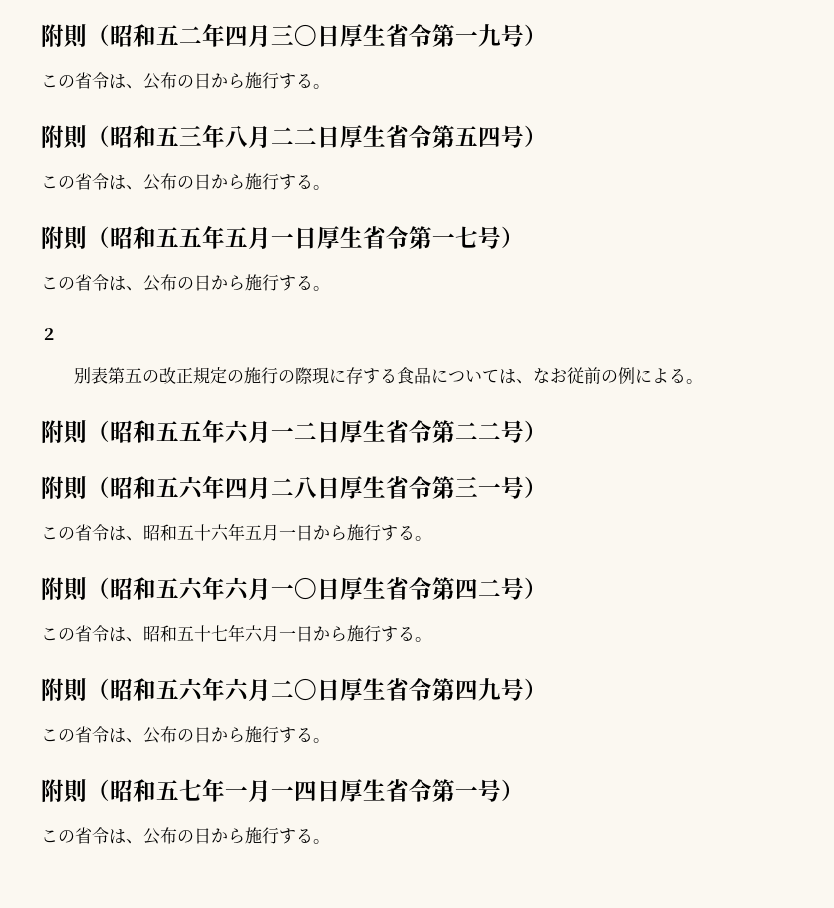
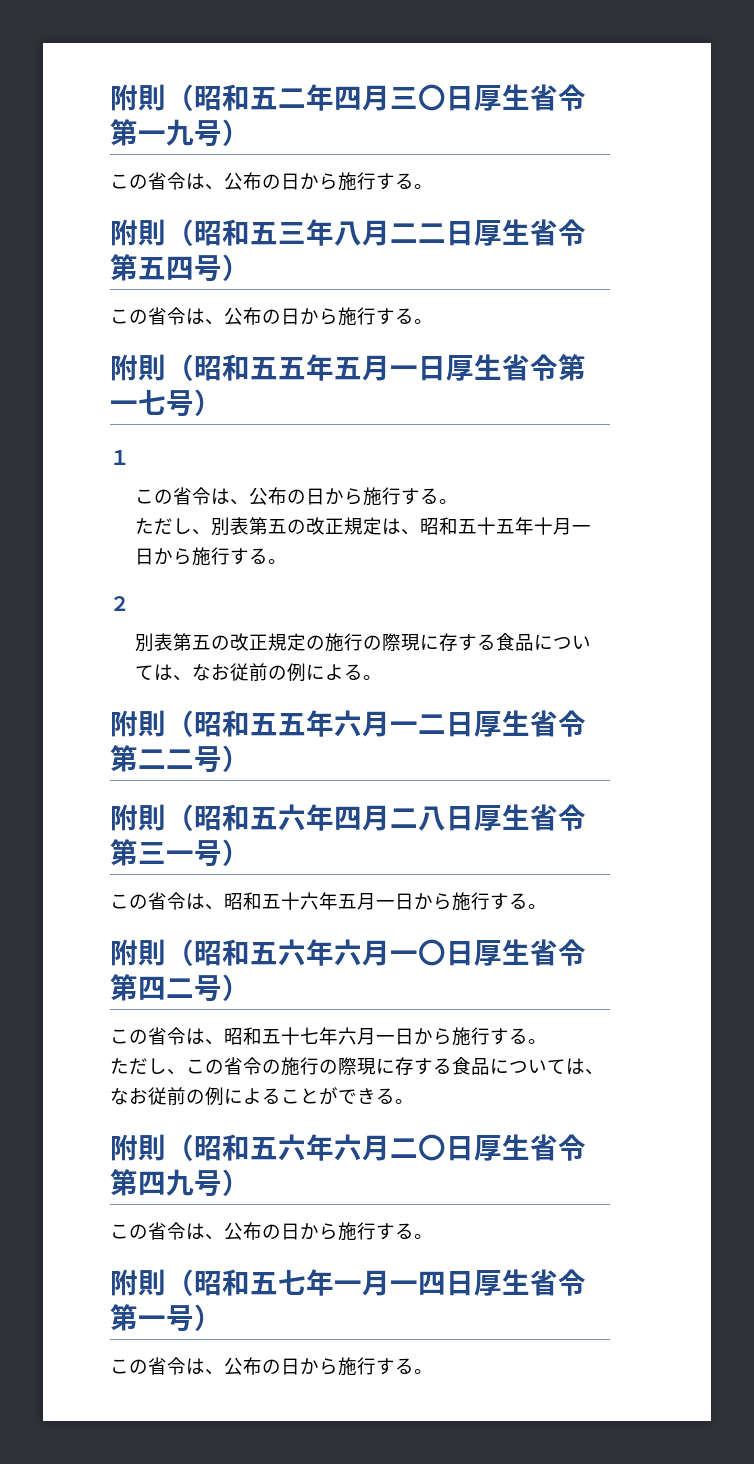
[41,274,330,292] // この省令は、公布の日から施行する。 -> [110,450,130,465] [135,487,459,506] [135,517,592,536] [135,547,288,566] // １ // この省令は、公布の日から施行する。 // ただし、別表第五の改正規定は、昭和五十五年十月一日から施行する。
(432, 639) none -> [110,1057,604,1076] [110,1087,414,1106] // ただし、この省令の施行の際現に存する食品については、なお従前の例によることができる。

